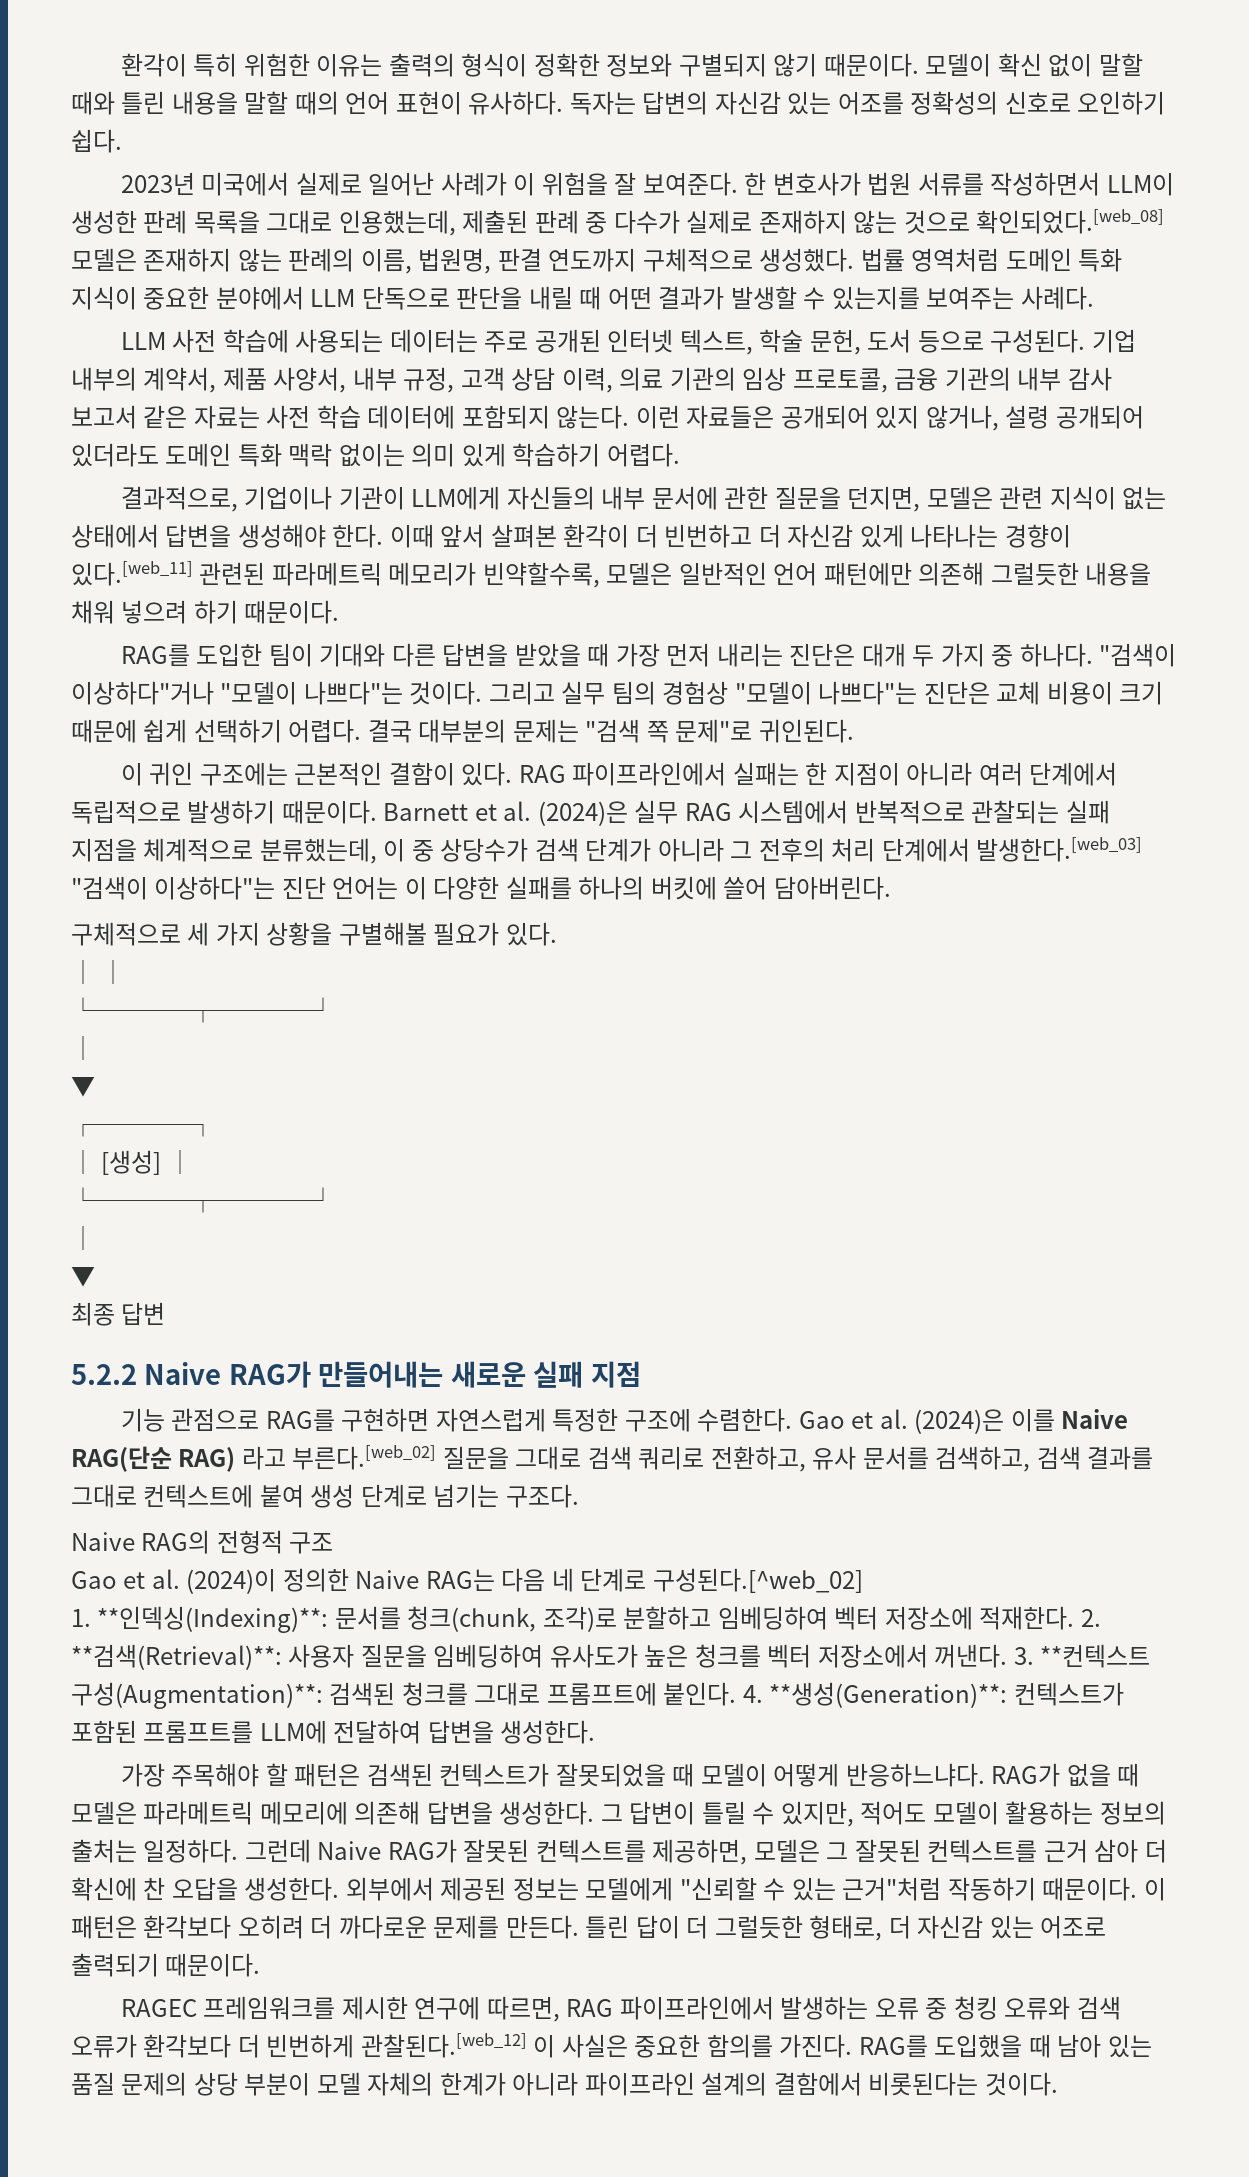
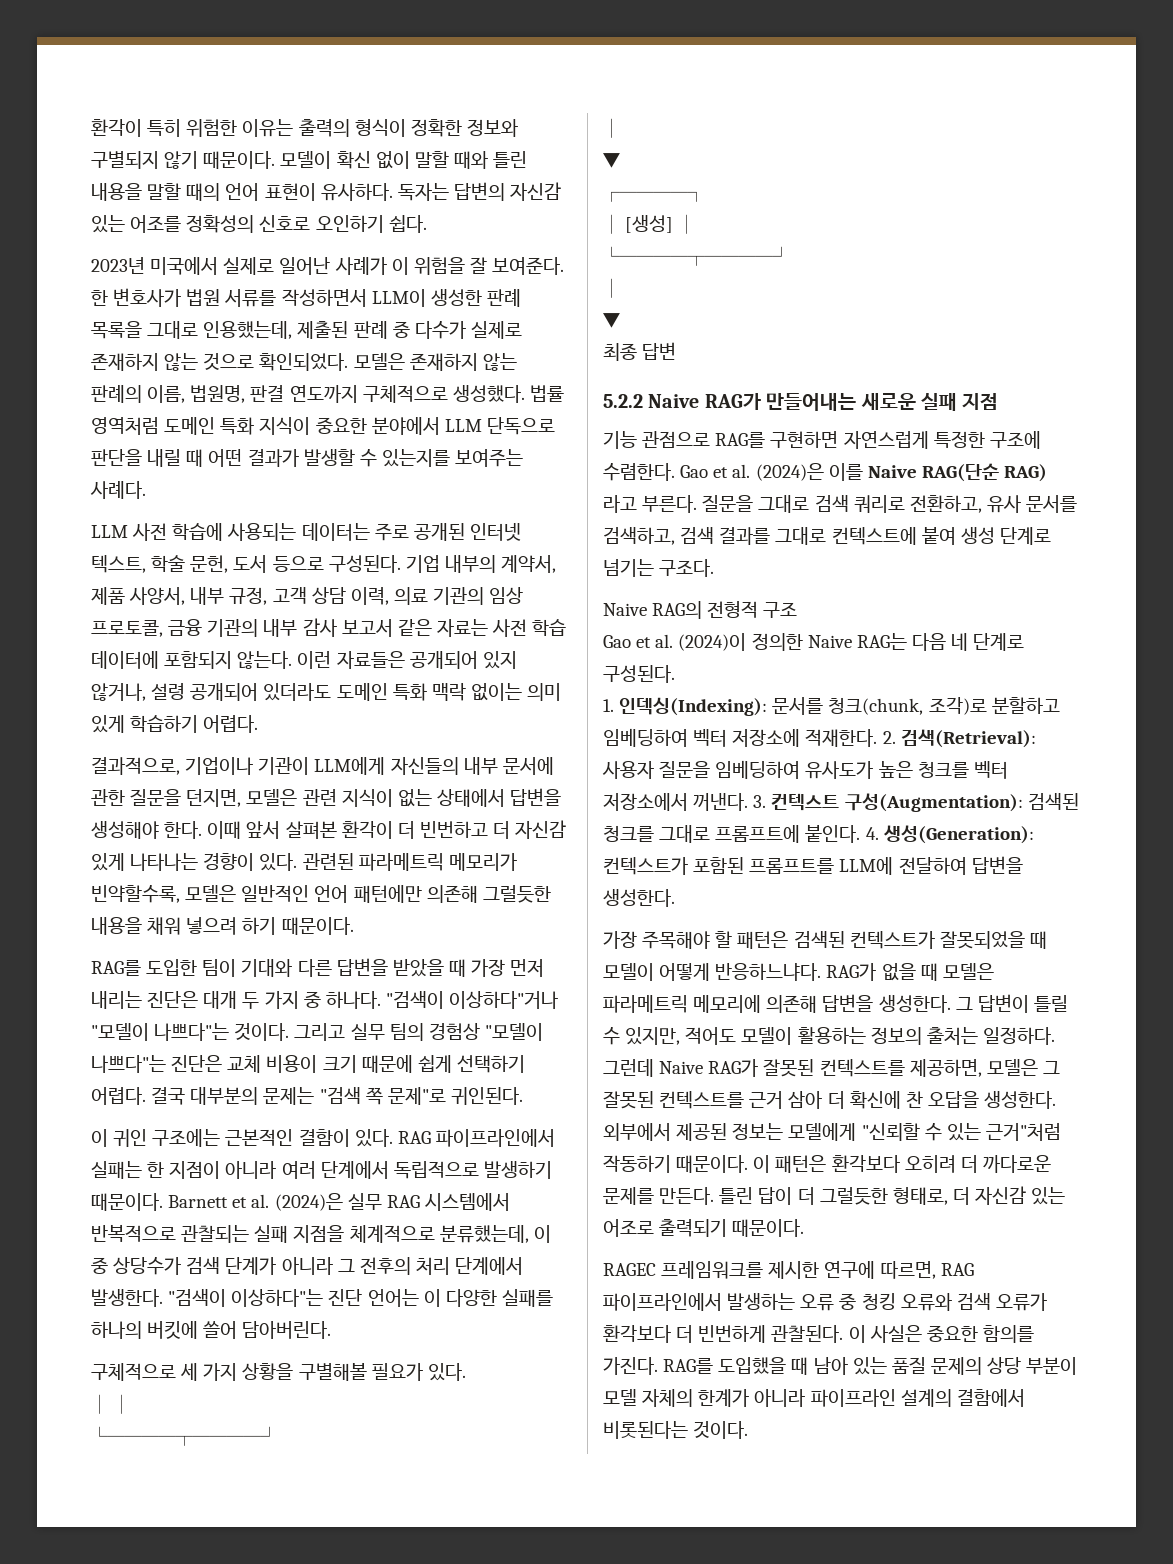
[976,209,1165,234] 확인되었다.[web_08] -> [259,353,349,371] 확인되었다.
[71,561,193,586] 있다.[web_11] -> [259,853,298,871] 있다.
[976,837,1143,862] 발생한다.[web_03] -> [91,1289,163,1307] 발생한다.
[292,1445,437,1470] 부른다.[web_02] -> [642,495,698,513] 부른다.
[652,1568,863,1593] 구성된다.[^web_02] -> [603,665,675,683] 구성된다.
[97,1606,329,1633] **인덱싱(Indexing)**: -> [619,697,768,716] 인덱싱(Indexing):
[71,1644,282,1670] **검색(Retrieval)**: -> [900,729,1036,748] 검색(Retrieval):
[1040,1644,1151,1668] [71,1682,323,1709] **컨텍스트 구성(Augmentation)**: -> [771,793,1023,812] 컨텍스트 구성(Augmentation):
[769,1682,1008,1708] **생성(Generation)**: -> [882,825,1034,844] 생성(Generation):
[360,2033,527,2058] 관찰된다.[web_12] -> [771,1325,844,1343] 관찰된다.

